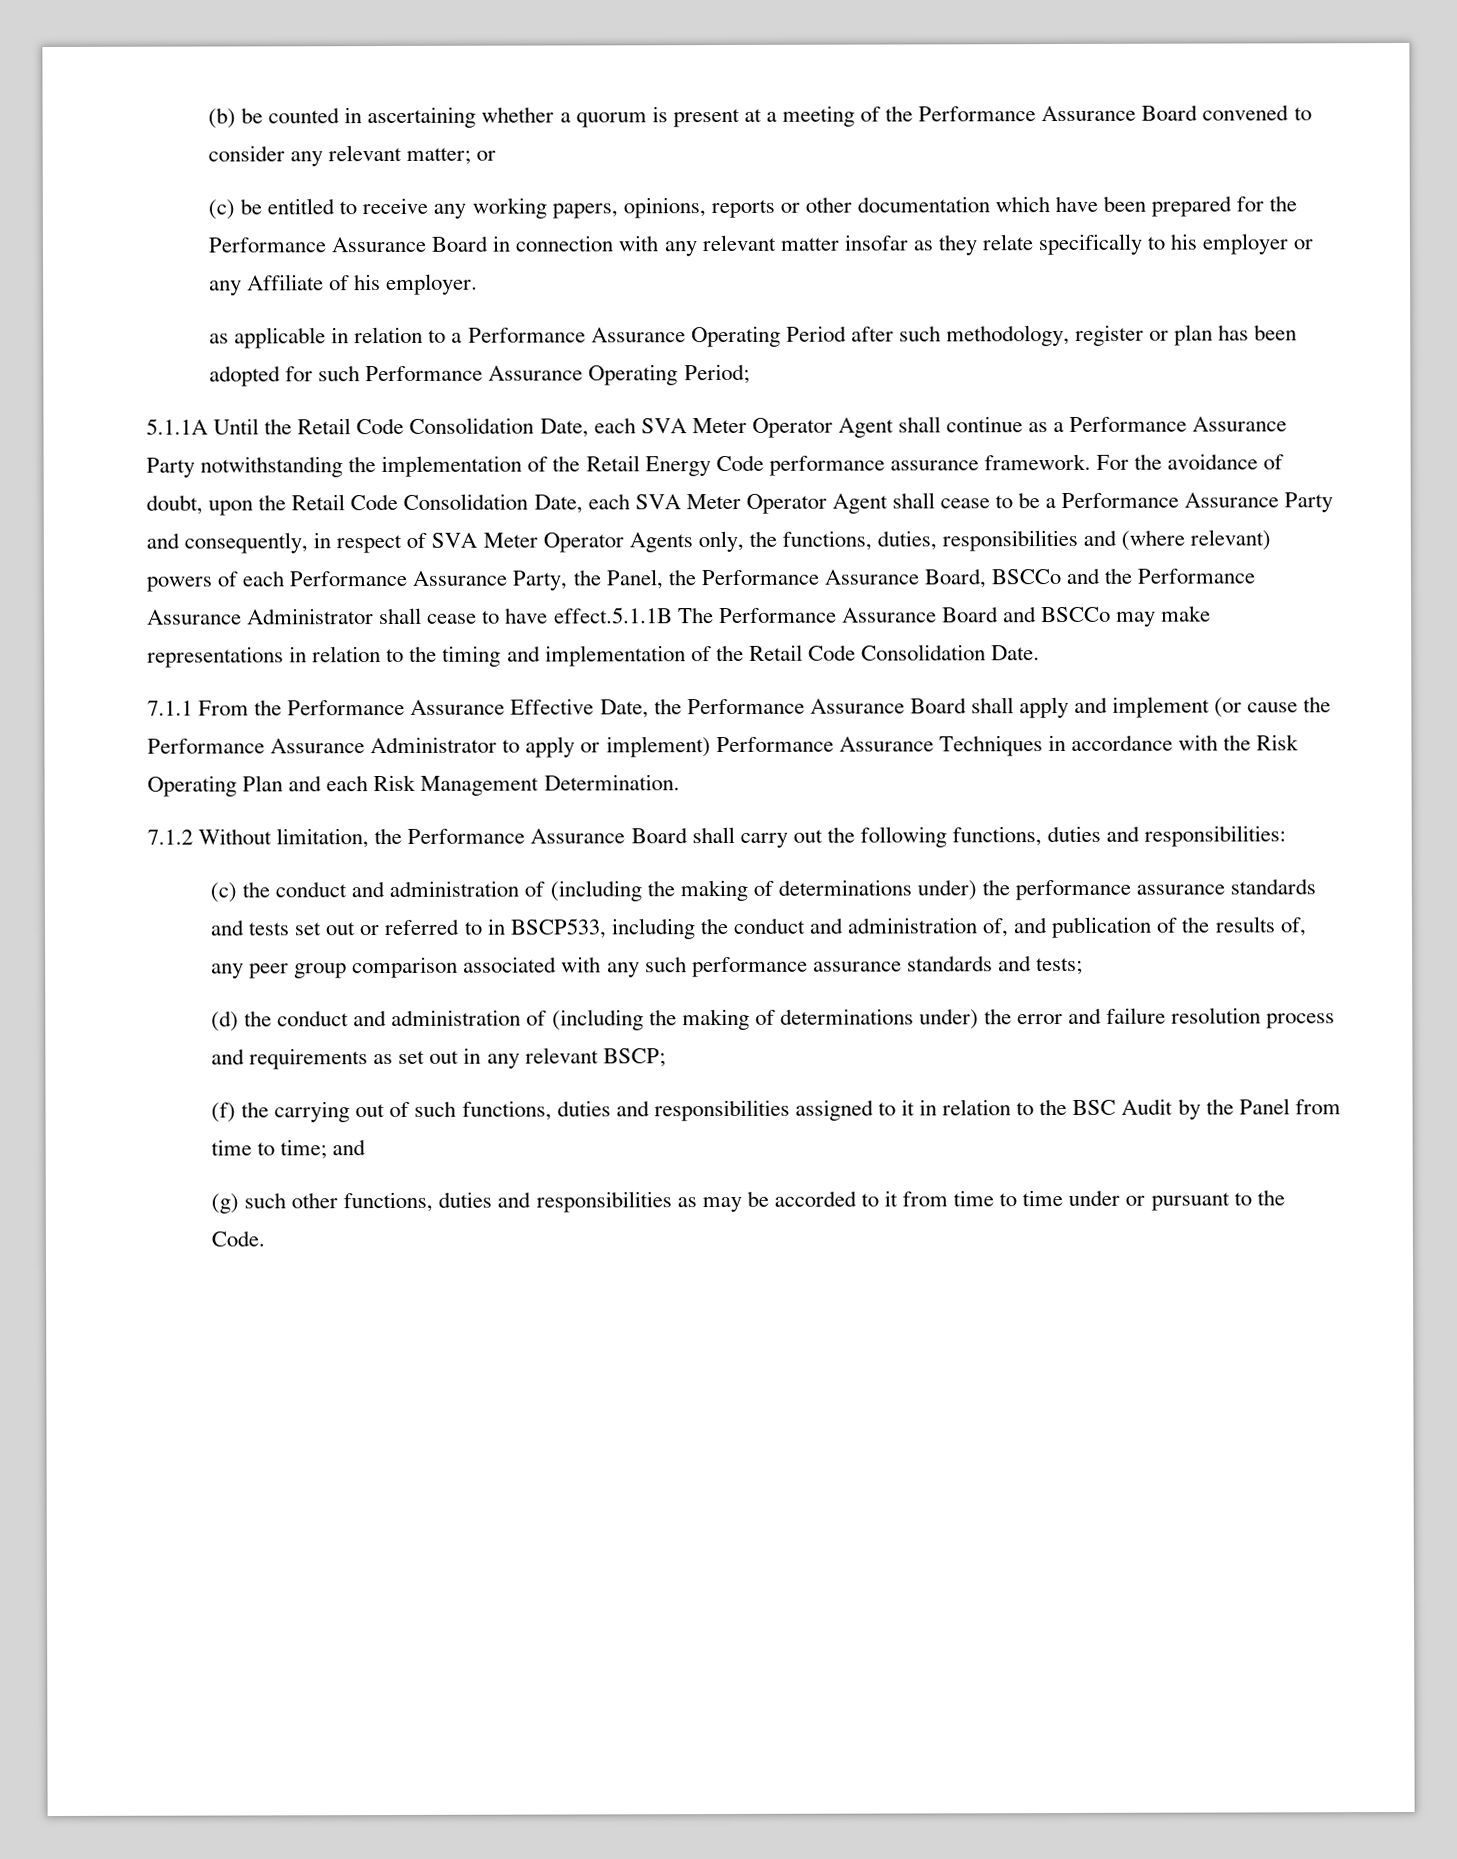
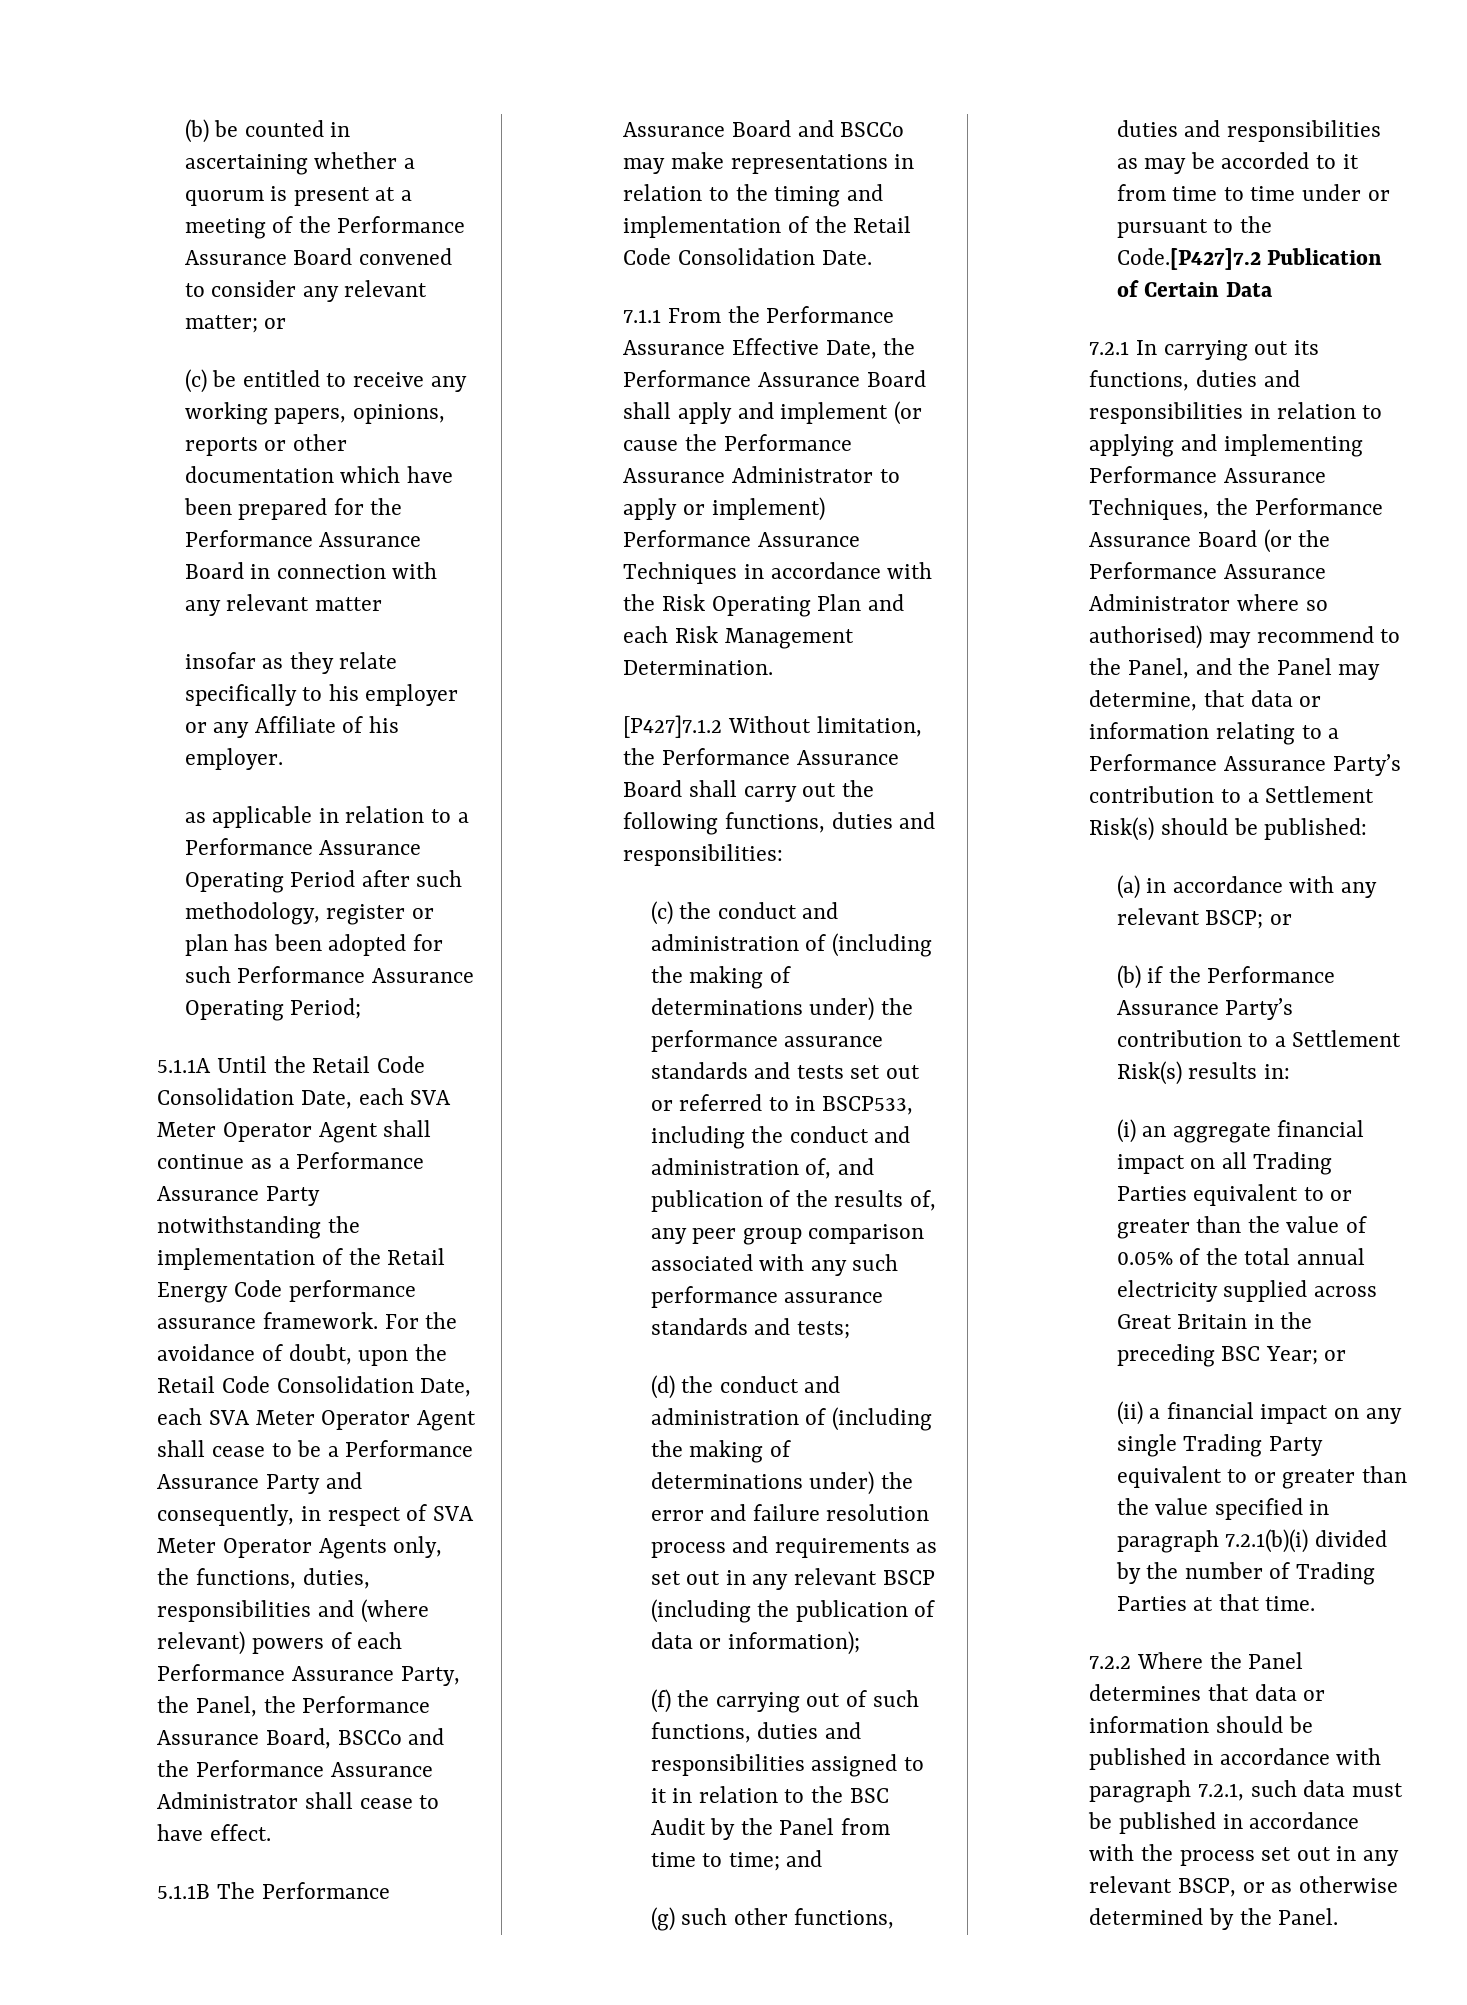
(839, 244) none -> (382, 604) //
[553,607,673,624] effect.5.1.1B -> [209,1824,271,1841] [157,1884,211,1899] effect. // 5.1.1B
[147,829,194,845] 7.1.2 -> [623,715,723,738] [P427]7.1.2
[602,1048,666,1068] BSCP; -> [882,1570,935,1585] [650,1599,936,1623] [650,1631,860,1655] BSCP (including the publication of data or information);
[211,1230,266,1247] Code. -> [1116,248,1383,270] [1116,280,1273,297] [1089,340,1319,361] [1089,370,1300,391] [1089,402,1383,424] [1089,434,1363,457] [1089,466,1326,483] [1089,498,1383,520] [1089,529,1331,553] [1089,562,1326,579] [1089,594,1328,611] [1089,625,1401,649] [1089,658,1381,680] [1089,690,1322,711] [1089,722,1340,745] [1089,754,1401,776] [1089,786,1375,803] [1089,817,1368,841] [1116,875,1377,899] [1116,908,1292,929] [1116,965,1336,989] [1116,998,1294,1020] [1116,1030,1402,1047] [1116,1061,1290,1085] [1116,1119,1365,1143] [1116,1152,1333,1175] [1116,1184,1353,1206] [1116,1216,1367,1239] [1116,1248,1365,1265] [1116,1280,1377,1302] [1116,1312,1313,1329] [1116,1344,1347,1367] [1116,1401,1402,1425] [1116,1434,1323,1457] [1116,1466,1407,1489] [1116,1498,1330,1520] [1116,1529,1387,1553] [1115,1562,1375,1585] [1116,1594,1316,1611] [1089,1652,1304,1669] [1089,1684,1326,1701] [1089,1716,1313,1733] [1089,1748,1382,1770] [1089,1780,1403,1803] [1088,1812,1360,1834] [1089,1844,1400,1866] [1089,1876,1398,1897] [1089,1908,1339,1930] Code.[P427]7.2 Publication of Certain Data // 7.2.1 In carrying out its functions, duties and responsibilities in relation to applying and implementing Performance Assurance Techniques, the Performance Assurance Board (or the Performance Assurance Administrator where so authorised) may recommend to the Panel, and the Panel may determine, that data or information relating to a Performance Assurance Party’s contribution to a Settlement Risk(s) should be published: // (a) in accordance with any relevant BSCP; or // (b) if the Performance Assurance Party’s contribution to a Settlement Risk(s) results in: // (i) an aggregate financial impact on all Trading Parties equivalent to or greater than the value of 0.05% of the total annual electricity supplied across Great Britain in the preceding BSC Year; or // (ii) a financial impact on any single Trading Party equivalent to or greater than the value specified in paragraph 7.2.1(b)(i) divided by the number of Trading Parties at that time. // 7.2.2 Where the Panel determines that data or information should be published in accordance with paragraph 7.2.1, such data must be published in accordance with the process set out in any relevant BSCP, or as otherwise determined by the Panel.

